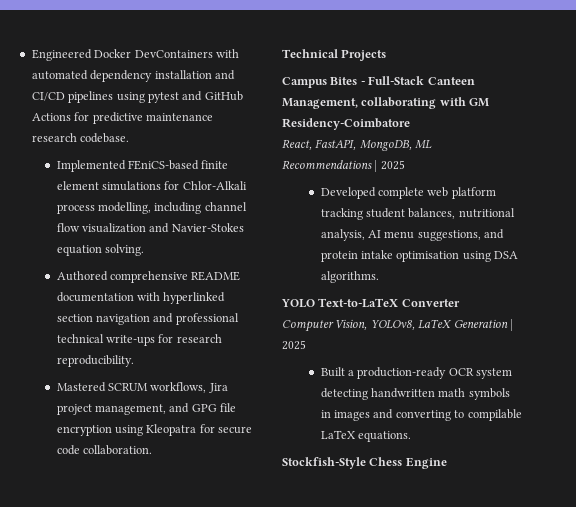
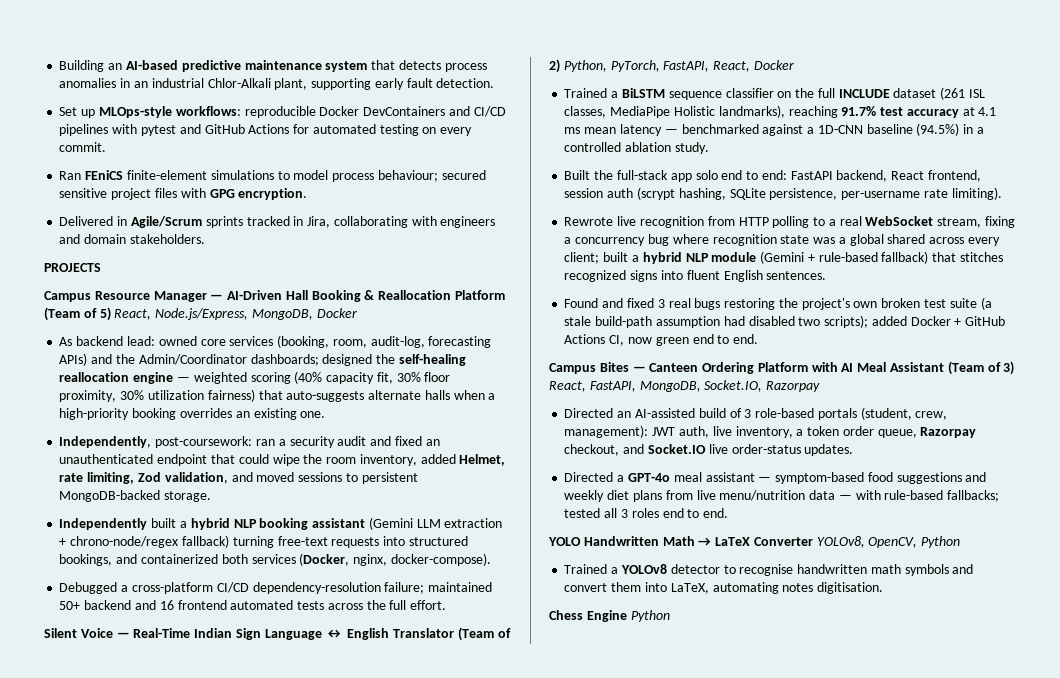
[31,49,239,61] [31,70,212,82] Engineered Docker DevContainers with automated dependency installation -> [59,60,487,72] [59,78,495,90] [59,106,446,118] Building an AI-based predictive maintenance system that detects process anomalies in an industrial Chlor-Alkali plant, supporting early fault detection. // Set up MLOps-style workflows: reproducible Docker DevContainers
[116,92,145,103] using -> [112,124,138,134] with
[92,112,213,124] [31,133,130,143] [56,160,229,172] [56,181,247,191] [56,202,247,214] [56,223,244,233] [56,244,145,256] [56,271,241,283] [56,292,226,304] [56,313,239,325] [56,334,222,346] [56,355,134,367] [56,382,228,393] [56,403,237,415] [56,424,253,436] [56,445,153,455] [282,49,387,61] [282,76,475,88] [282,97,490,109] [282,118,410,130] [282,139,433,151] [282,160,405,172] [320,187,496,199] [320,208,515,220] [320,229,505,241] [320,250,519,262] [320,271,379,283] [281,298,460,308] [282,319,513,332] [282,340,306,350] [320,367,513,379] [320,388,510,400] [320,409,522,421] [320,430,412,442] [282,457,366,469] predictive maintenance research codebase. // Implemented FEniCS-based finite element simulations for Chlor-Alkali process modelling, including channel flow visualization and Navier-Stokes equation solving. // Authored comprehensive README documentation with hyperlinked section navigation and professional technical write-ups for research reproducibility. // Mastered SCRUM workflows, Jira project management, and GPG file encryption using Kleopatra for secure code collaboration. // Technical Projects // Campus Bites - Full-Stack Canteen Management, collaborating with GM Residency-Coimbatore // React, FastAPI, MongoDB, ML Recommendations | 2025 // Developed complete web platform tracking student balances, nutritional analysis, AI menu suggestions, and protein intake optimisation using DSA algorithms. // YOLO Text-to-LaTeX Converter // Computer Vision, YOLOv8, LaTeX Generation | 2025 // Built a production-ready OCR system detecting handwritten math symbols in images and converting to compilable LaTeX equations. // Stockfish-Style -> [312,124,473,136] [59,142,107,152] [59,170,486,182] [59,188,308,200] [59,216,496,228] [59,234,205,244] [44,263,101,272] [44,290,506,302] [44,307,357,321] [59,335,492,348] [59,353,466,366] [59,371,451,384] [59,389,496,402] [59,408,326,420] [59,436,440,448] [59,454,506,466] [59,472,418,484] [59,490,212,502] [59,517,503,530] [59,535,468,548] [59,553,491,566] [59,582,493,594] [59,600,447,610] [44,627,511,641] [549,59,794,73] [564,87,985,100] [564,105,997,118] [564,123,984,136] [564,142,709,154] [564,170,981,182] [564,187,1002,200] [564,216,1015,228] [564,234,1000,246] [564,251,1003,264] [564,270,827,282] [564,297,992,310] [564,315,1006,328] [564,334,759,346] [549,361,1015,375] [549,380,821,392] [564,407,948,420] [564,425,977,438] [564,444,854,456] [564,472,987,484] [564,490,1000,502] [564,508,729,518] [548,536,961,548] [564,564,974,576] [564,582,884,594] automated testing on every commit. // Ran FEniCS finite-element simulations to model process behaviour; secured sensitive project files with GPG encryption. // Delivered in Agile/Scrum sprints tracked in Jira, collaborating with engineers and domain stakeholders. // PROJECTS // Campus Resource Manager — AI-Driven Hall Booking & Reallocation Platform (Team of 5) React, Node.js/Express, MongoDB, Docker // As backend lead: owned core services (booking, room, audit-log, forecasting APIs) and the Admin/Coordinator dashboards; designed the self-healing reallocation engine — weighted scoring (40% capacity fit, 30% floor proximity, 30% utilization fairness) that auto-suggests alternate halls when a high-priority booking overrides an existing one. // Independently, post-coursework: ran a security audit and fixed an unauthenticated endpoint that could wipe the room inventory, added Helmet, rate limiting, Zod validation, and moved sessions to persistent MongoDB-backed storage. // Independently built a hybrid NLP booking assistant (Gemini LLM extraction + chrono-node/regex fallback) turning free-text requests into structured bookings, and containerized both services (Docker, nginx, docker-compose). // Debugged a cross-platform CI/CD dependency-resolution failure; maintained 50+ backend and 16 frontend automated tests across the full effort. // Silent Voice — Real-Time Indian Sign Language ↔ English Translator (Team of 2) Python, PyTorch, FastAPI, React, Docker // Trained a BiLSTM sequence classifier on the full INCLUDE dataset (261 ISL classes, MediaPipe Holistic landmarks), reaching 91.7% test accuracy at 4.1 ms mean latency — benchmarked against a 1D-CNN baseline (94.5%) in a controlled ablation study. // Built the full-stack app solo end to end: FastAPI backend, React frontend, session auth (scrypt hashing, SQLite persistence, per-username rate limiting). // Rewrote live recognition from HTTP polling to a real WebSocket stream, fixing a concurrency bug where recognition state was a global shared across every client; built a hybrid NLP module (Gemini + rule-based fallback) that stitches recognized signs into fluent English sentences. // Found and fixed 3 real bugs restoring the project's own broken test suite (a stale build-path assumption had disabled two scripts); added Docker + GitHub Actions CI, now green end to end. // Campus Bites — Canteen Ordering Platform with AI Meal Assistant (Team of 3) React, FastAPI, MongoDB, Socket.IO, Razorpay // Directed an AI-assisted build of 3 role-based portals (student, crew, management): JWT auth, live inventory, a token order queue, Razorpay checkout, and Socket.IO live order-status updates. // Directed a GPT-4o meal assistant — symptom-based food suggestions and weekly diet plans from live menu/nutrition data — with rule-based fallbacks; tested all 3 roles end to end. // YOLO Handwritten Math → LaTeX Converter YOLOv8, OpenCV, Python // Trained a YOLOv8 detector to recognise handwritten math symbols and convert them into LaTeX, automating notes digitisation. //
(447, 463) none -> [630,610,670,622] Python

